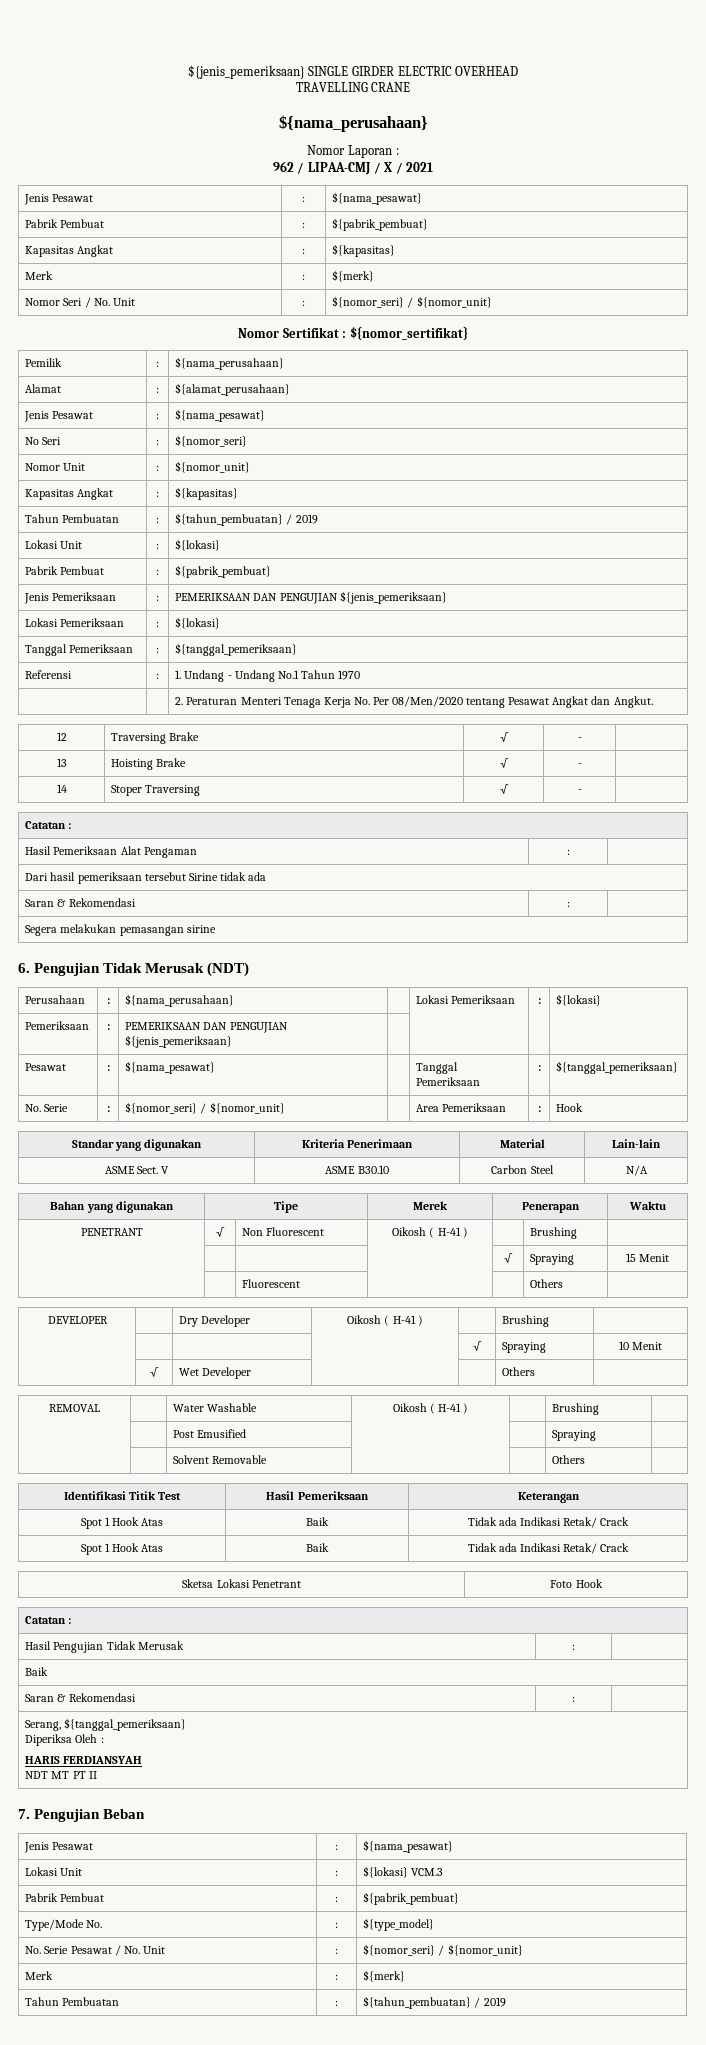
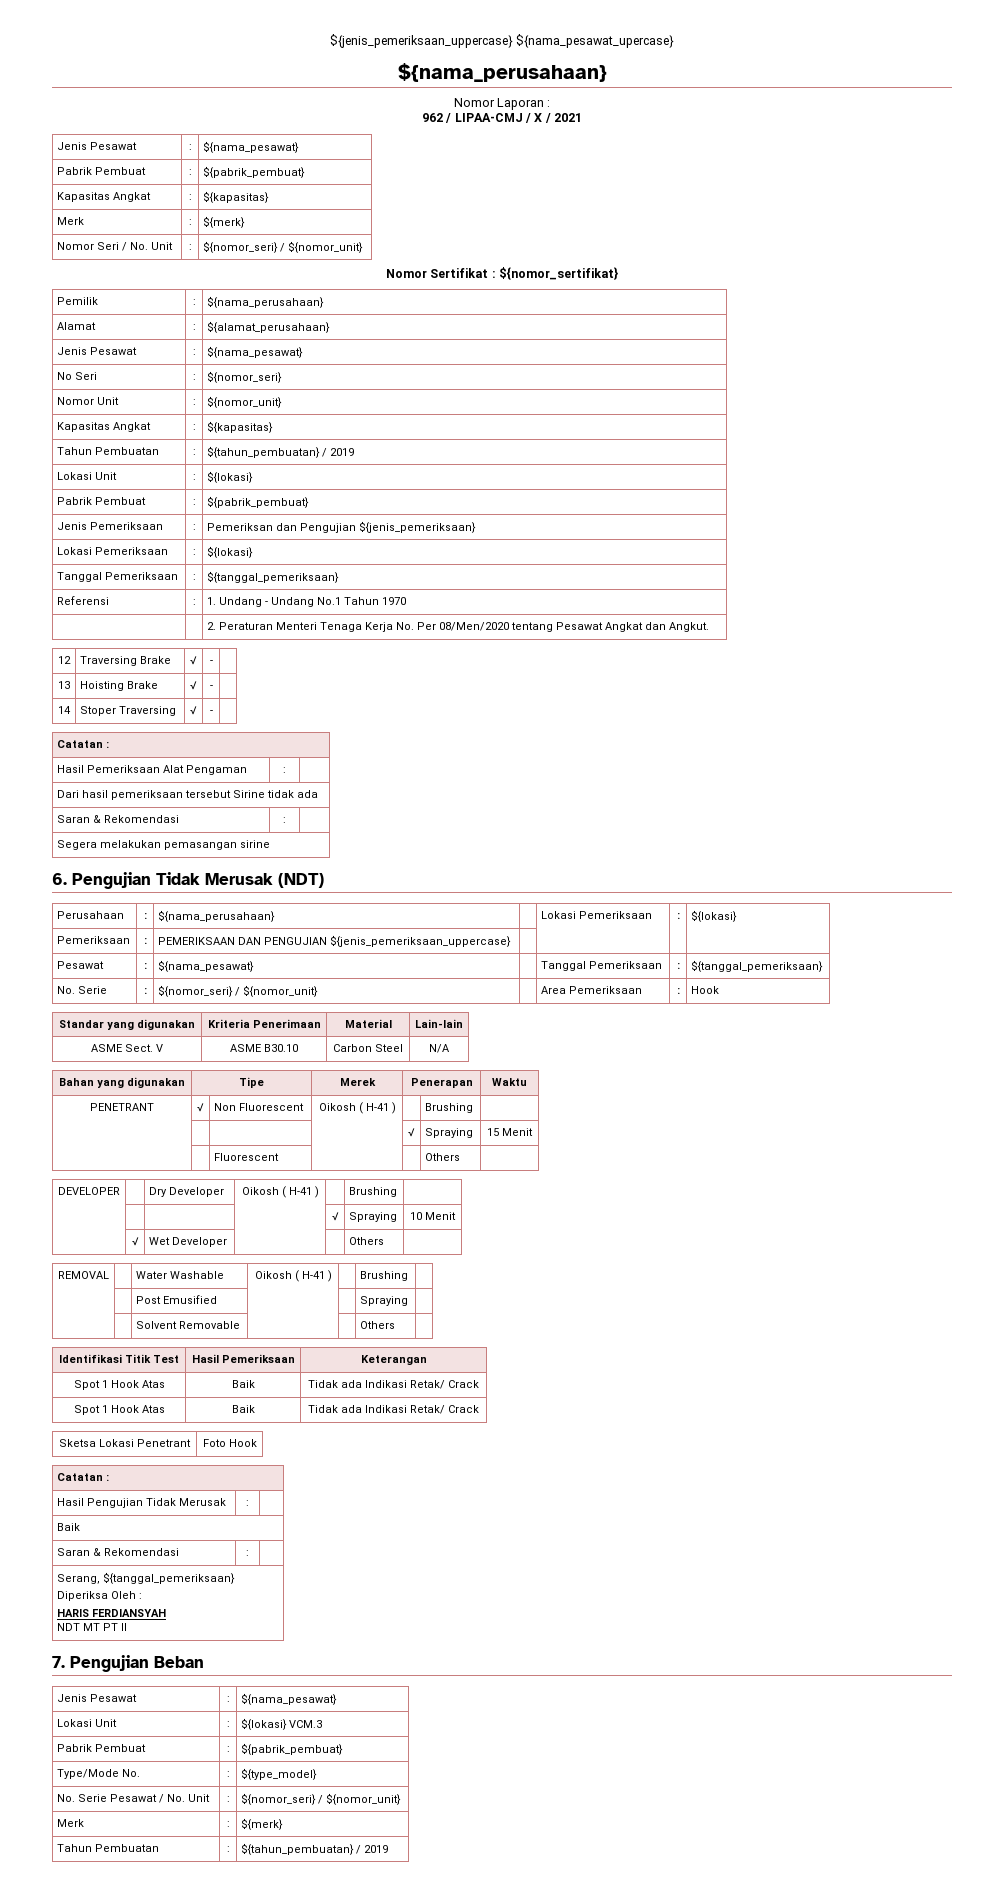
[187,65,519,79] [295,82,411,92] ${jenis_pemeriksaan} SINGLE GIRDER ELECTRIC OVERHEAD // TRAVELLING CRANE -> [329,34,675,48] ${jenis_pemeriksaan_uppercase} ${nama_pesawat_upercase}
[175,593,338,604] PEMERIKSAAN DAN PENGUJIAN -> [207,523,357,533] Pemeriksan dan Pengujian
[125,1035,233,1048] ${jenis_pemeriksaan} -> [330,935,512,947] ${jenis_pemeriksaan_uppercase}

